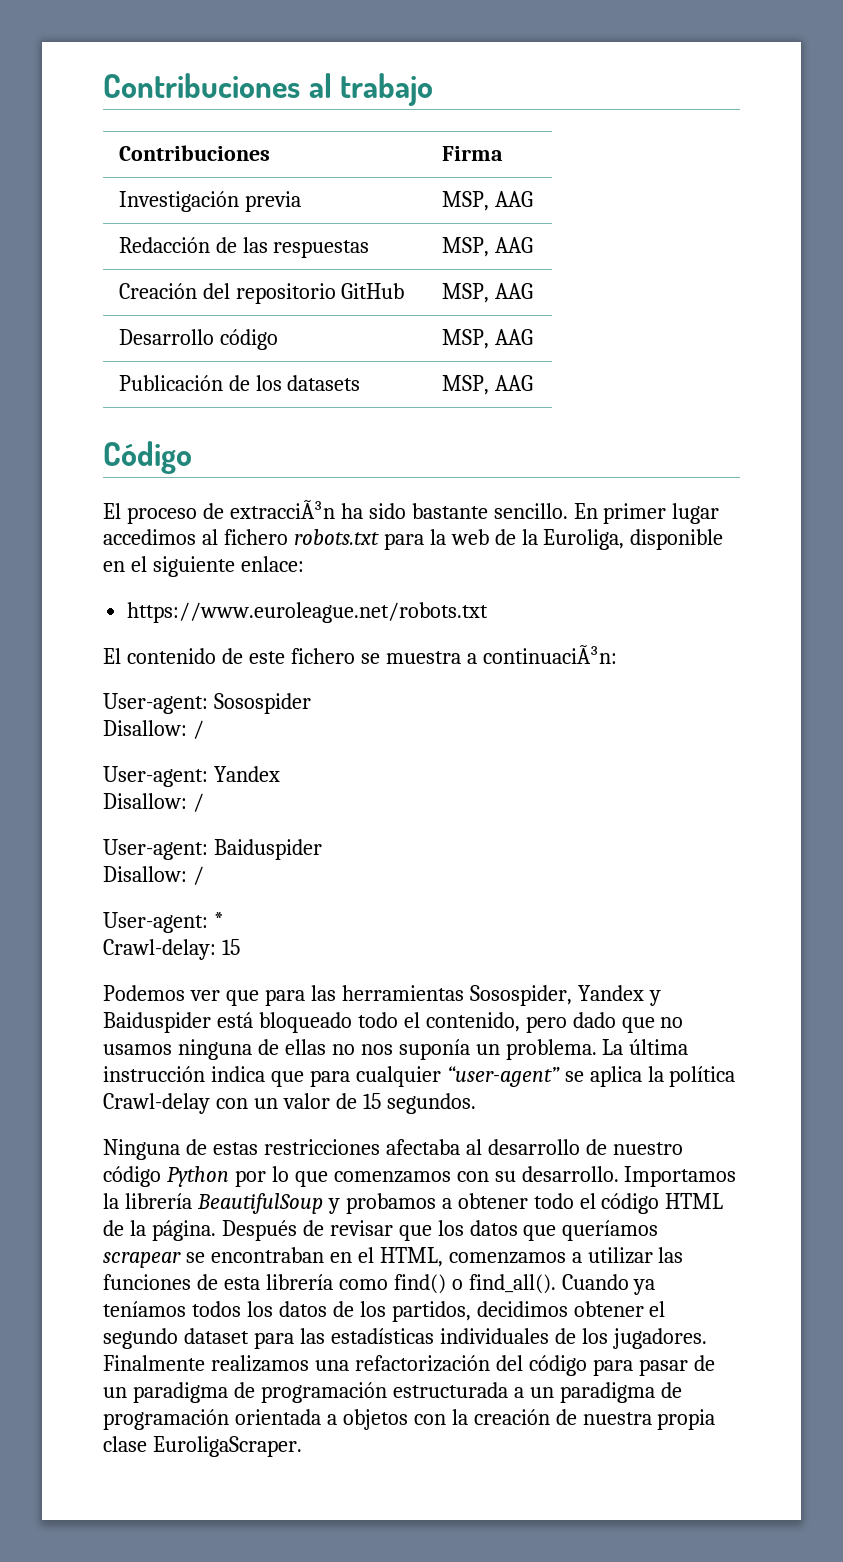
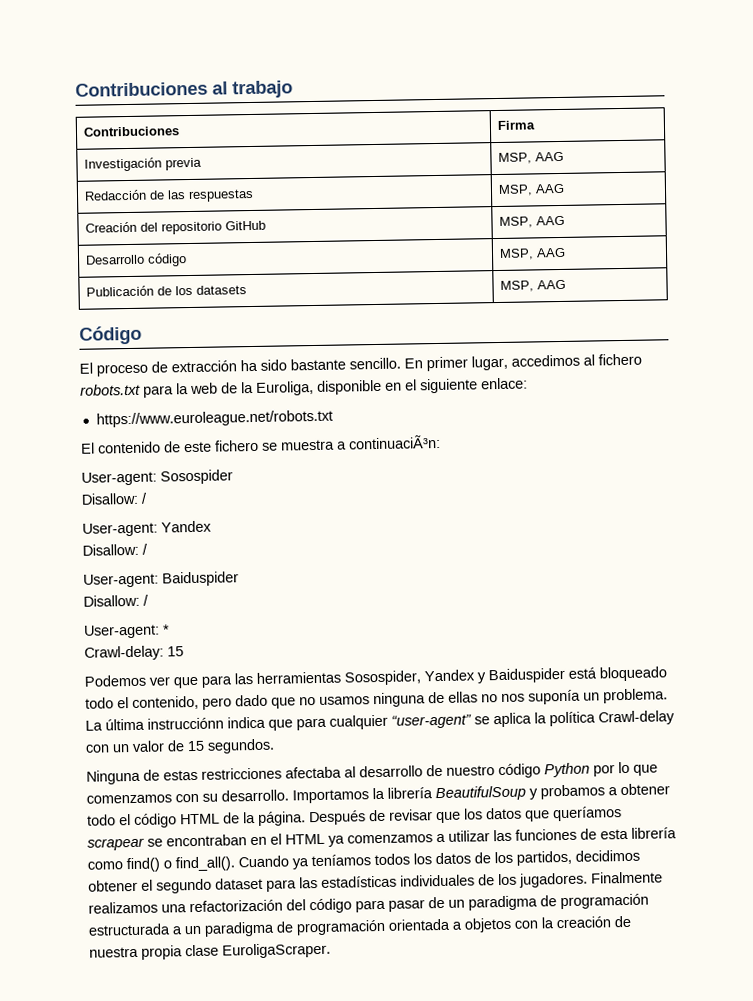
[229,500,335,519] extracciÃ³n -> [171,360,237,373] extracción
[672,503,720,524] lugar -> [471,355,508,371] lugar,
[103,1066,205,1082] instrucción -> [147,717,224,730] instrucciónn
[379,1247,443,1267] HTML, -> [285,833,345,847] HTML ya

